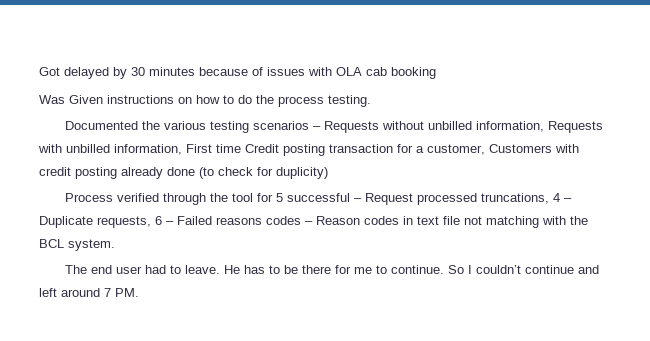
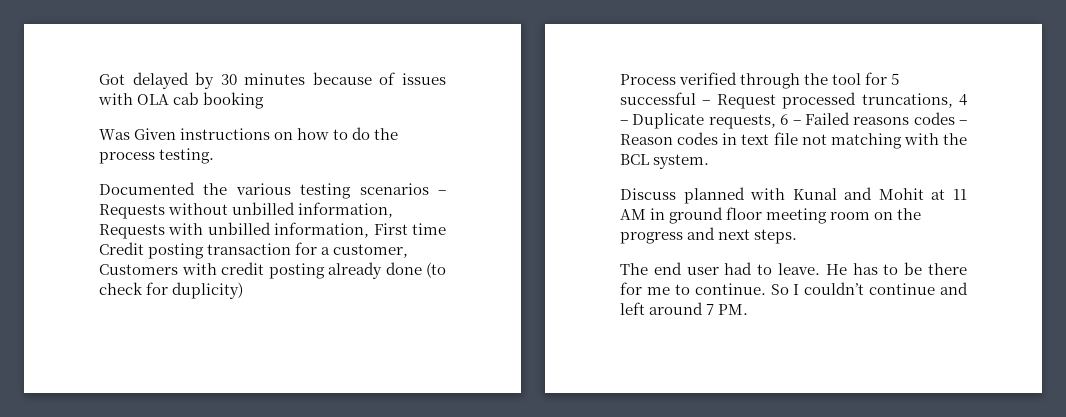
(115, 245) none -> [620,187,967,204] [620,207,922,224] [620,227,798,244] // Discuss planned with Kunal and Mohit at 11 AM in ground floor meeting room on the progress and next steps.

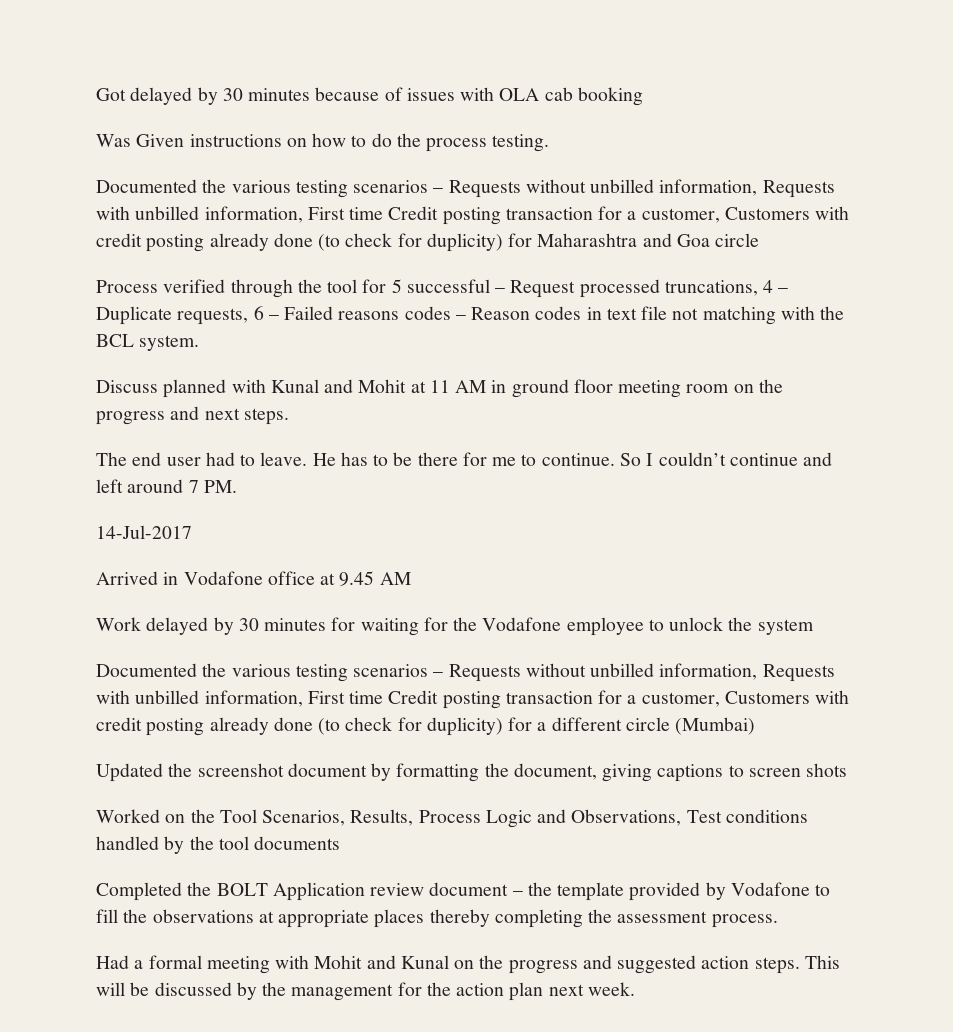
(244, 290) none -> [508,233,760,247] for Maharashtra and Goa circle
(749, 309) none -> [96,525,192,539] [96,571,411,586] [96,617,814,636] [96,663,835,682] [96,690,850,709] [96,717,756,736] [96,763,848,782] [96,809,808,828] [96,836,341,854] [96,882,831,901] [96,909,778,928] [96,955,840,974] [96,982,635,1001] // 14-Jul-2017 // Arrived in Vodafone office at 9.45 AM // Work delayed by 30 minutes for waiting for the Vodafone employee to unlock the system // Documented the various testing scenarios – Requests without unbilled information, Requests with unbilled information, First time Credit posting transaction for a customer, Customers with credit posting already done (to check for duplicity) for a different circle (Mumbai) // Updated the screenshot document by formatting the document, giving captions to screen shots // Worked on the Tool Scenarios, Results, Process Logic and Observations, Test conditions handled by the tool documents // Completed the BOLT Application review document – the template provided by Vodafone to fill the observations at appropriate places thereby completing the assessment process. // Had a formal meeting with Mohit and Kunal on the progress and suggested action steps. This will be discussed by the management for the action plan next week.

